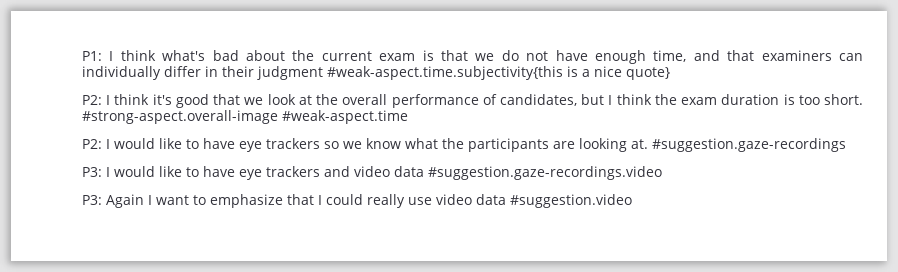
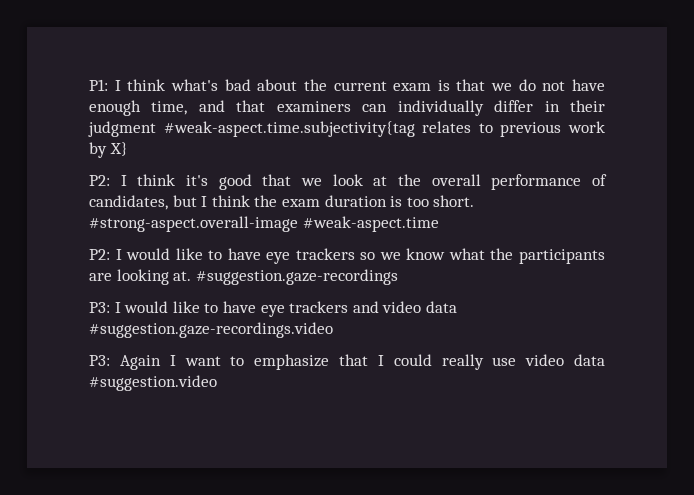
[327,66,670,80] #weak-aspect.time.subjectivity{this is a nice quote} -> [163,121,606,137] [89,142,128,158] #weak-aspect.time.subjectivity{tag relates to previous work by X}

